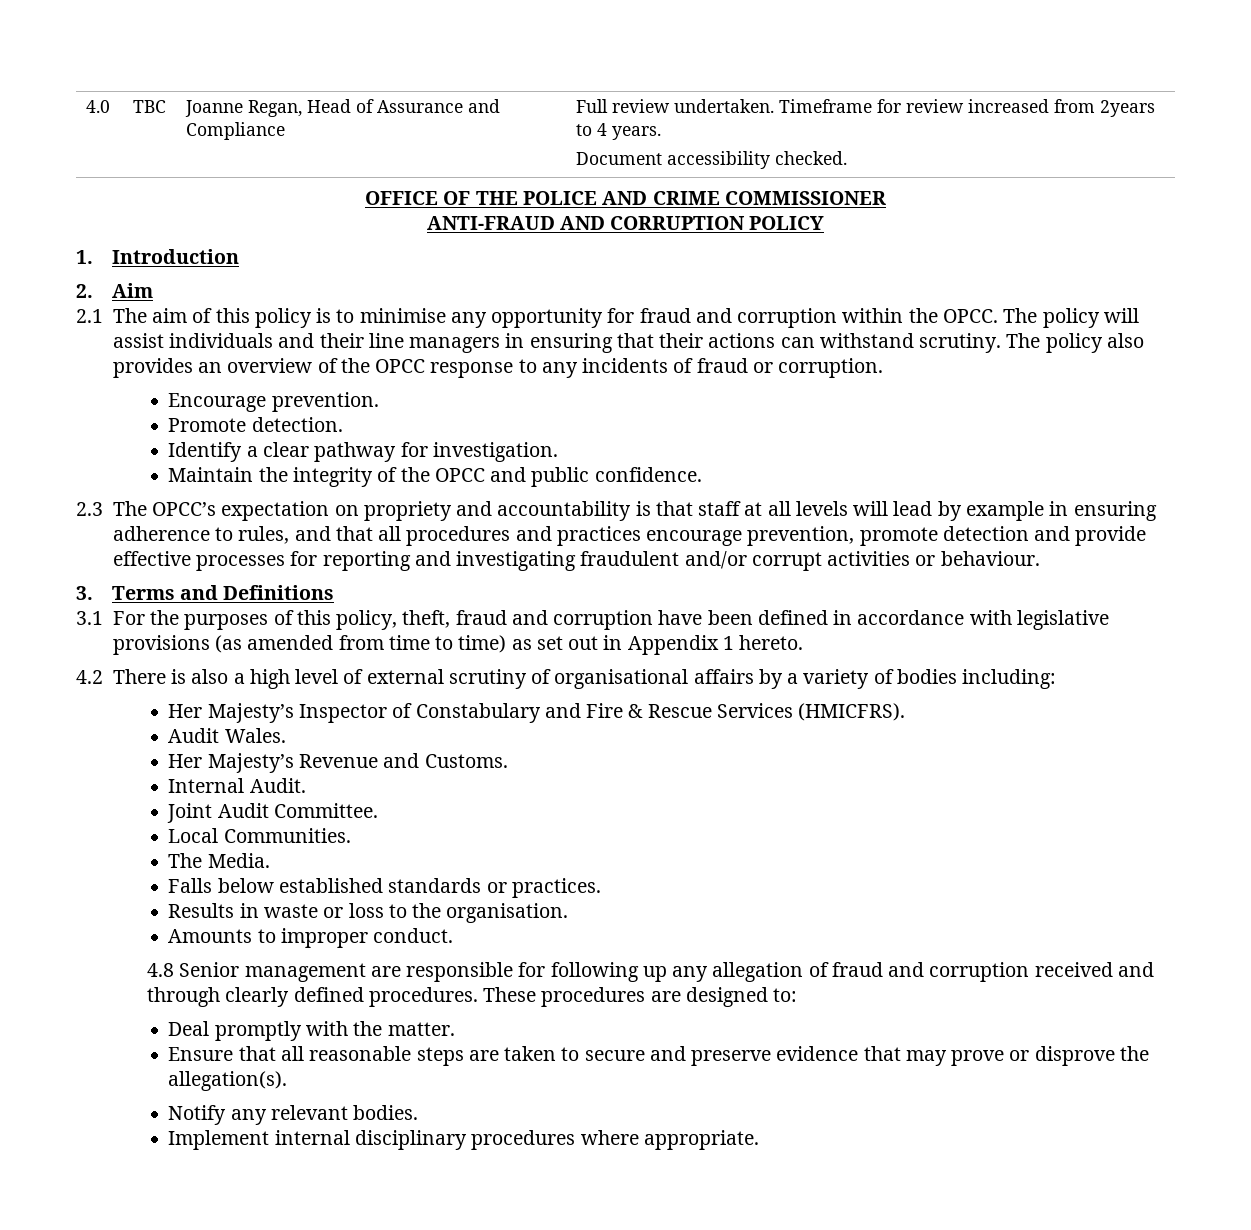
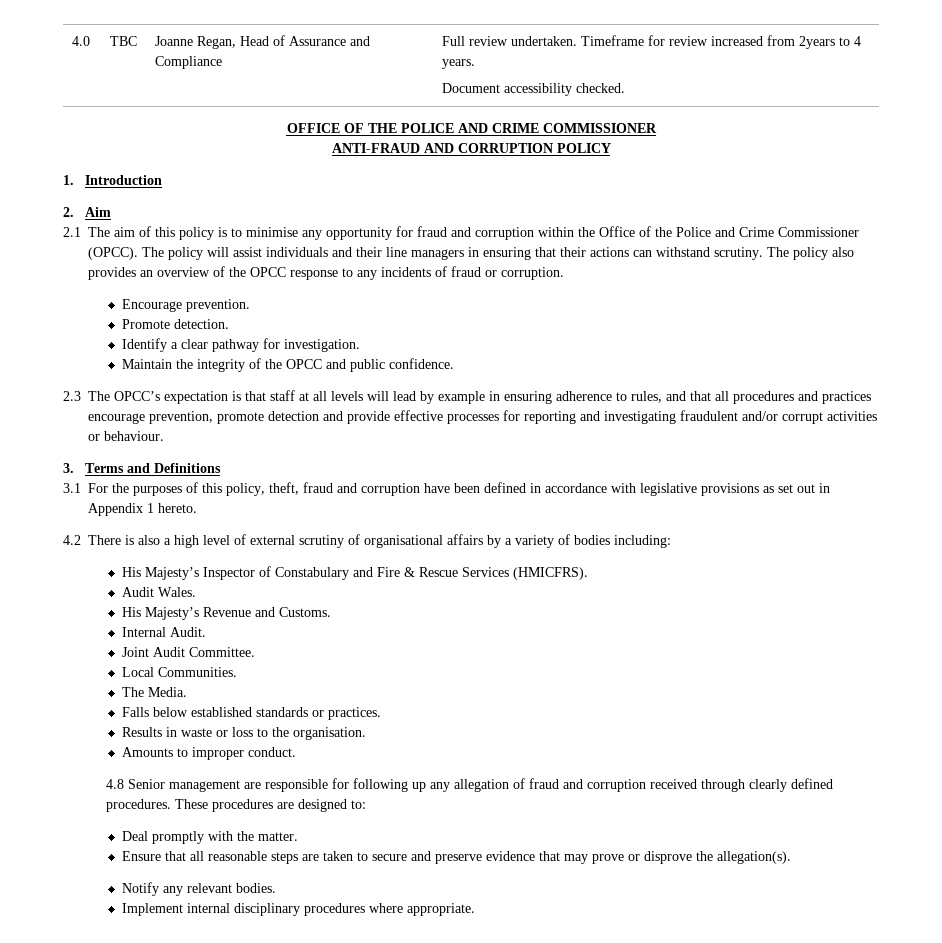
[942,309,998,323] OPCC. -> [599,226,859,237] [88,247,138,260] Office of the Police and Crime Commissioner (OPCC).
[334,501,632,521] on propriety and accountability -> (228, 397) none
[215,635,507,653] (as amended from time to time) -> (759, 489) none
[168,704,203,718] Her -> [121,567,141,577] His
[168,754,203,768] Her -> [121,607,141,617] His
[1118,962,1155,977] and -> (698, 784) none

